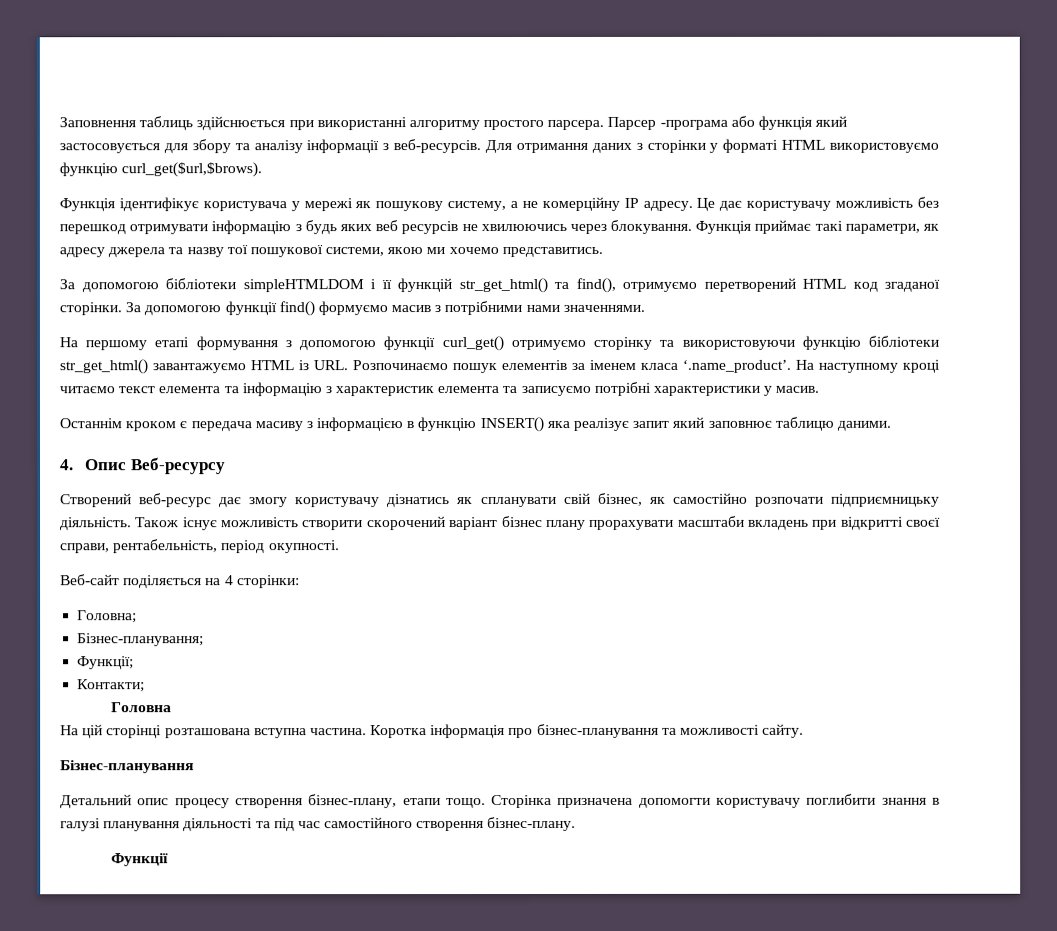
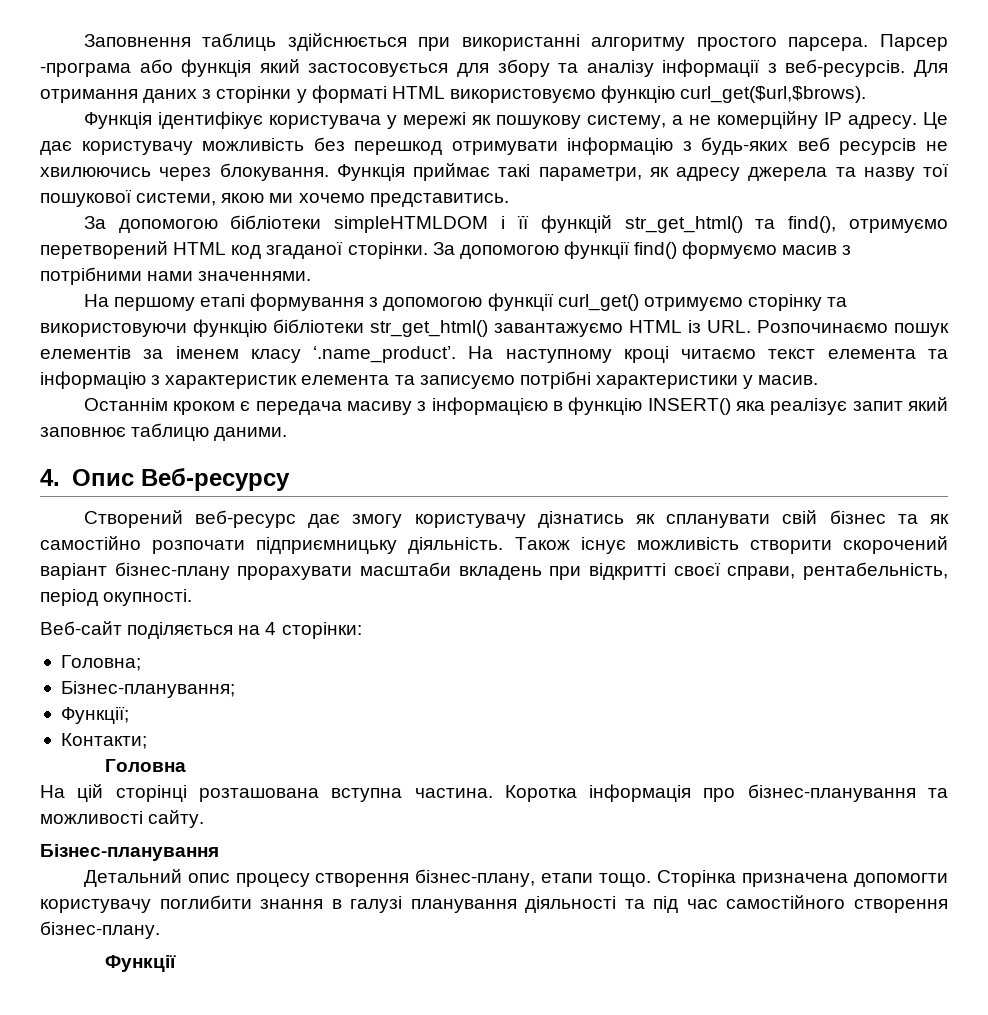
[304,220,372,235] будь яких -> [701,137,789,155] будь-яких
[640,362,678,370] класа -> [250,349,301,363] класу
[597,492,643,506] бізнес, -> [829,510,918,524] бізнес та
[501,515,586,530] бізнес плану -> [114,562,230,580] бізнес-плану

